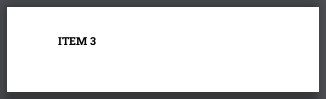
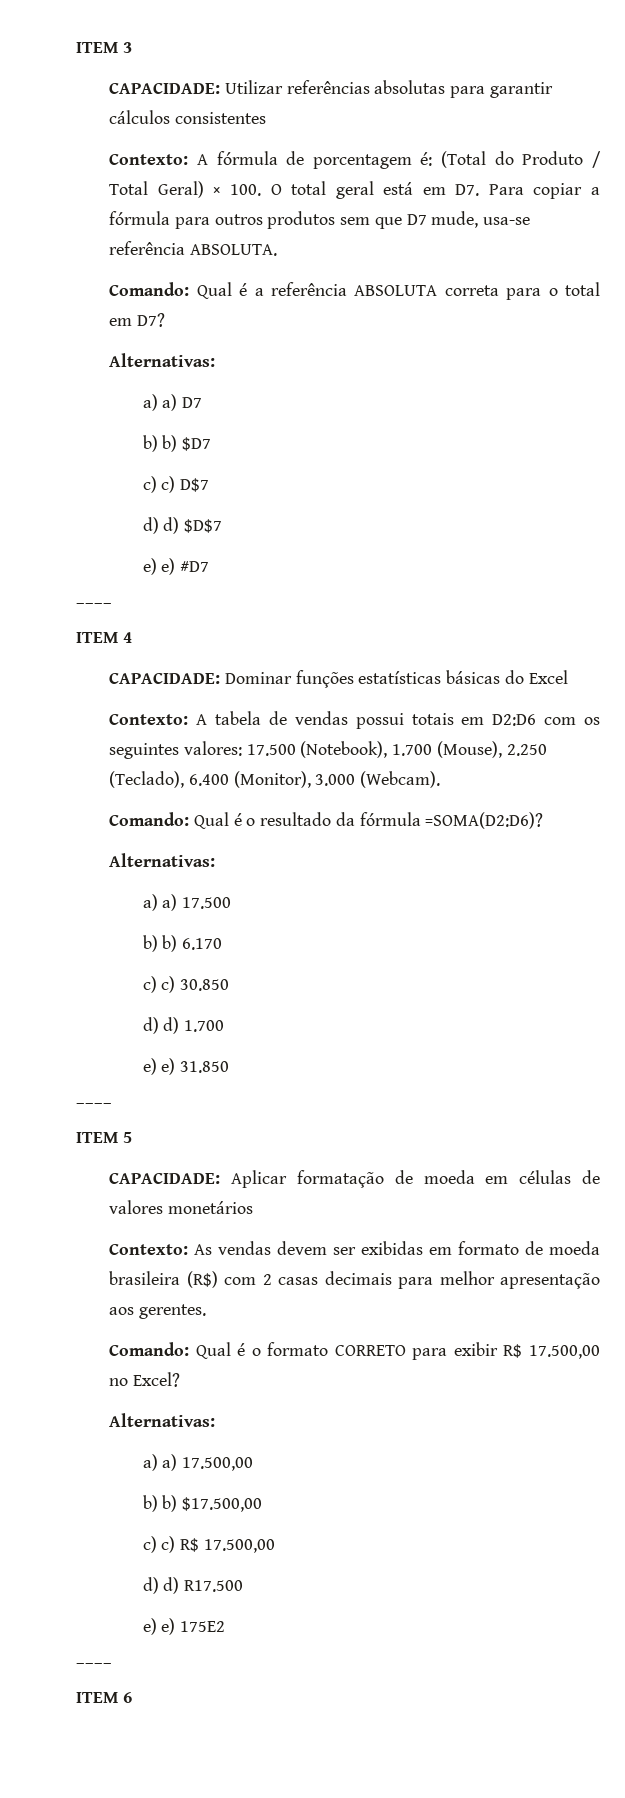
(96, 41) none -> [109,80,553,98] [109,110,267,124] [109,151,602,169] [109,181,600,199] [109,211,531,229] [109,241,278,256] [109,282,600,300] [109,313,166,327] [109,353,216,367] [142,394,203,411] [142,435,212,452] [142,476,210,493] [142,517,223,534] [142,558,210,575] [76,602,112,604] [76,632,132,643] [109,670,568,688] [109,711,600,729] [109,741,547,759] [109,771,441,788] [109,812,544,829] [109,853,216,867] [142,894,232,911] [142,935,223,952] [142,976,230,993] [142,1017,225,1034] [142,1058,230,1075] [76,1102,112,1104] [76,1132,132,1143] [109,1170,600,1188] [109,1200,254,1214] [109,1241,600,1255] [109,1271,600,1289] [109,1304,207,1319] [109,1342,600,1360] [109,1372,181,1387] [109,1413,216,1427] [142,1454,254,1471] [142,1495,263,1512] [142,1536,275,1553] [142,1577,244,1594] [142,1618,226,1635] [76,1662,112,1664] [76,1692,132,1703] // CAPACIDADE: Utilizar referências absolutas para garantir cálculos consistentes // Contexto: A fórmula de porcentagem é: (Total do Produto / Total Geral) × 100. O total geral está em D7. Para copiar a fórmula para outros produtos sem que D7 mude, usa-se referência ABSOLUTA. // Comando: Qual é a referência ABSOLUTA correta para o total em D7? // Alternativas: // a) a) D7 // b) b) $D7 // c) c) D$7 // d) d) $D$7 // e) e) #D7 // ____ // ITEM 4 // CAPACIDADE: Dominar funções estatísticas básicas do Excel // Contexto: A tabela de vendas possui totais em D2:D6 com os seguintes valores: 17.500 (Notebook), 1.700 (Mouse), 2.250 (Teclado), 6.400 (Monitor), 3.000 (Webcam). // Comando: Qual é o resultado da fórmula =SOMA(D2:D6)? // Alternativas: // a) a) 17.500 // b) b) 6.170 // c) c) 30.850 // d) d) 1.700 // e) e) 31.850 // ____ // ITEM 5 // CAPACIDADE: Aplicar formatação de moeda em células de valores monetários // Contexto: As vendas devem ser exibidas em formato de moeda brasileira (R$) com 2 casas decimais para melhor apresentação aos gerentes. // Comando: Qual é o formato CORRETO para exibir R$ 17.500,00 no Excel? // Alternativas: // a) a) 17.500,00 // b) b) $17.500,00 // c) c) R$ 17.500,00 // d) d) R17.500 // e) e) 175E2 // ____ // ITEM 6

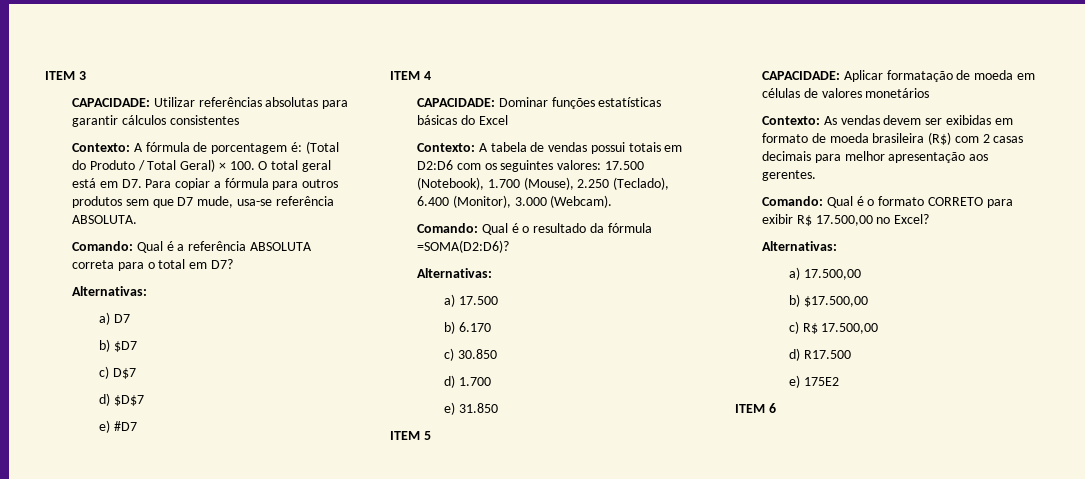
[162,394,178,411] a) -> (110, 318) none
[162,435,178,452] b) -> (110, 345) none
[161,476,176,493] c) -> (109, 372) none
[163,517,180,534] d) -> (110, 399) none
[161,558,176,575] e) -> (110, 426) none
[76,602,112,604] // ____ -> (137, 426) none
[162,894,178,911] a) -> (455, 300) none
[162,935,178,952] b) -> (455, 327) none
[161,976,176,993] c) -> (454, 354) none
[163,1017,180,1034] d) -> (455, 381) none
[161,1058,176,1075] e) -> (455, 408) none
[76,1102,112,1104] // ____ -> (498, 408) none
[162,1454,178,1471] a) -> (800, 273) none
[162,1495,178,1512] b) -> (800, 300) none
[161,1536,176,1553] c) -> (799, 327) none
[163,1577,180,1594] d) -> (800, 354) none
[161,1618,176,1635] e) -> (800, 381) none
[76,1662,112,1664] // ____ -> (839, 381) none

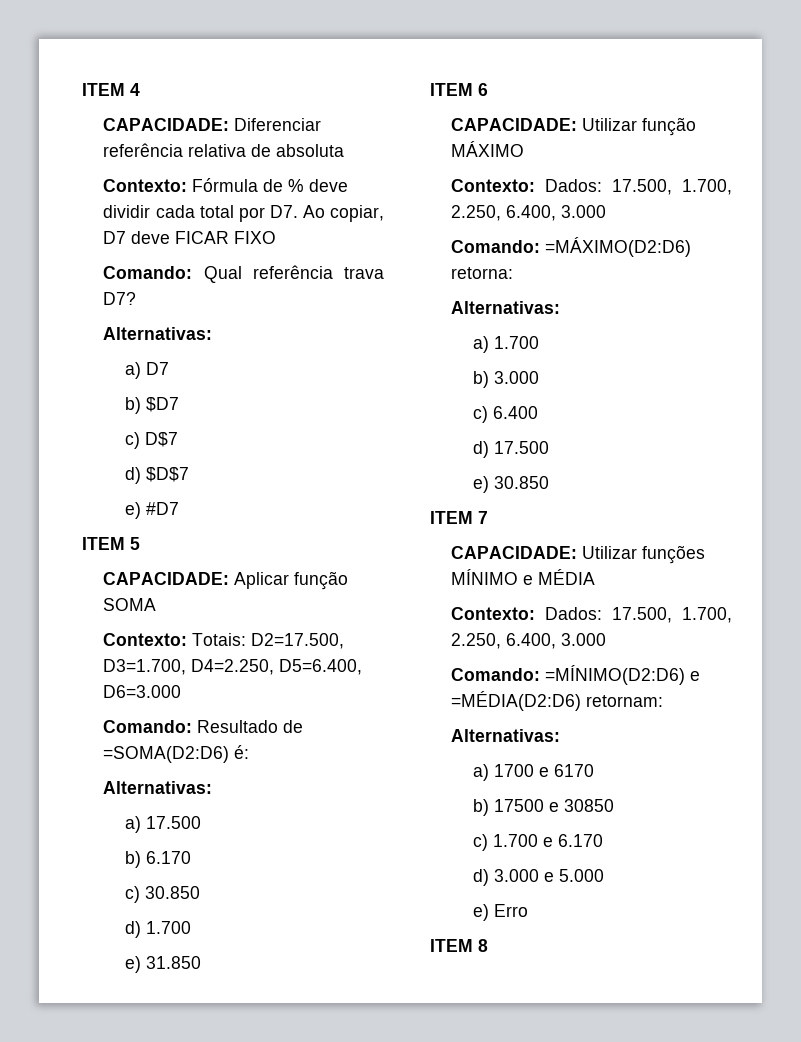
[45,71,86,80] [71,97,349,109] [71,115,239,127] [71,141,339,154] [71,159,331,172] [71,178,339,190] [71,196,334,208] [71,215,137,224] [71,241,312,253] [71,259,208,271] ITEM 3 // CAPACIDADE: Utilizar referências absolutas para garantir cálculos consistentes // Contexto: A fórmula de porcentagem é: (Total do Produto / Total Geral) × 100. O total geral está em D7. Para copiar a fórmula para outros produtos sem que D7 mude, usa-se referência ABSOLUTA. // Comando: Qual é a referência ABSOLUTA correta para o total em -> [82,83,140,96] [103,118,322,131] [103,143,345,157] [103,178,349,192] [103,205,384,222] [103,231,277,244] [103,265,385,283] ITEM 4 // CAPACIDADE: Diferenciar referência relativa de absoluta // Contexto: Fórmula de % deve dividir cada total por D7. Ao copiar, D7 deve FICAR FIXO // Comando: Qual referência trava
[423,71,431,80] [416,97,662,109] [416,115,508,125] [416,142,683,154] [416,160,644,172] [416,177,670,190] [416,195,613,208] [416,223,652,235] [416,240,509,253] 4 // CAPACIDADE: Dominar funções estatísticas básicas do Excel // Contexto: A tabela de vendas possui totais em D2:D6 com os seguintes valores: 17.500 (Notebook), 1.700 (Mouse), 2.250 (Teclado), 6.400 (Monitor), 3.000 (Webcam). // Comando: Qual é o resultado da fórmula =SOMA(D2:D6)? -> [130,537,140,550] [103,571,349,590] [103,598,157,611] [103,633,345,649] [103,659,363,675] [103,685,182,698] [103,720,304,733] [103,745,250,763] 5 // CAPACIDADE: Aplicar função SOMA // Contexto: Totais: D2=17.500, D3=1.700, D4=2.250, D5=6.400, D6=3.000 // Comando: Resultado de =SOMA(D2:D6) é:
[423,431,431,440] [761,70,1035,82] [761,88,930,98] [761,115,1013,125] [761,132,1024,145] [761,151,989,163] [761,170,816,181] [761,196,1013,208] [761,214,930,226] [761,241,837,251] [788,267,861,280] [788,294,868,307] [788,321,879,334] [788,348,851,361] [788,375,839,388] [735,403,776,413] 5 // CAPACIDADE: Aplicar formatação de moeda em células de valores monetários // Contexto: As vendas devem ser exibidas em formato de moeda brasileira (R$) com 2 casas decimais para melhor apresentação aos gerentes. // Comando: Qual é o formato CORRETO para exibir R$ 17.500,00 no Excel? // Alternativas: // a) 17.500,00 // b) $17.500,00 // c) R$ 17.500,00 // d) R17.500 // e) 175E2 // ITEM 6 -> [478,83,488,96] [451,117,697,136] [451,141,525,157] [451,179,732,195] [451,205,607,221] [451,237,692,257] [451,267,514,279] [451,301,561,314] [472,336,539,353] [472,371,539,388] [472,406,538,423] [472,441,549,458] [472,476,549,493] [430,511,488,524] [451,545,706,564] [451,569,596,585] [451,607,732,623] [451,633,607,649] [451,665,701,685] [451,691,664,711] [451,729,561,742] [472,764,594,781] [472,799,614,816] [472,834,603,851] [472,869,604,886] [472,904,528,921] [430,939,488,952] 6 // CAPACIDADE: Utilizar função MÁXIMO // Contexto: Dados: 17.500, 1.700, 2.250, 6.400, 3.000 // Comando: =MÁXIMO(D2:D6) retorna: // Alternativas: // a) 1.700 // b) 3.000 // c) 6.400 // d) 17.500 // e) 30.850 // ITEM 7 // CAPACIDADE: Utilizar funções MÍNIMO e MÉDIA // Contexto: Dados: 17.500, 1.700, 2.250, 6.400, 3.000 // Comando: =MÍNIMO(D2:D6) e =MÉDIA(D2:D6) retornam: // Alternativas: // a) 1700 e 6170 // b) 17500 e 30850 // c) 1.700 e 6.170 // d) 3.000 e 5.000 // e) Erro // ITEM 8

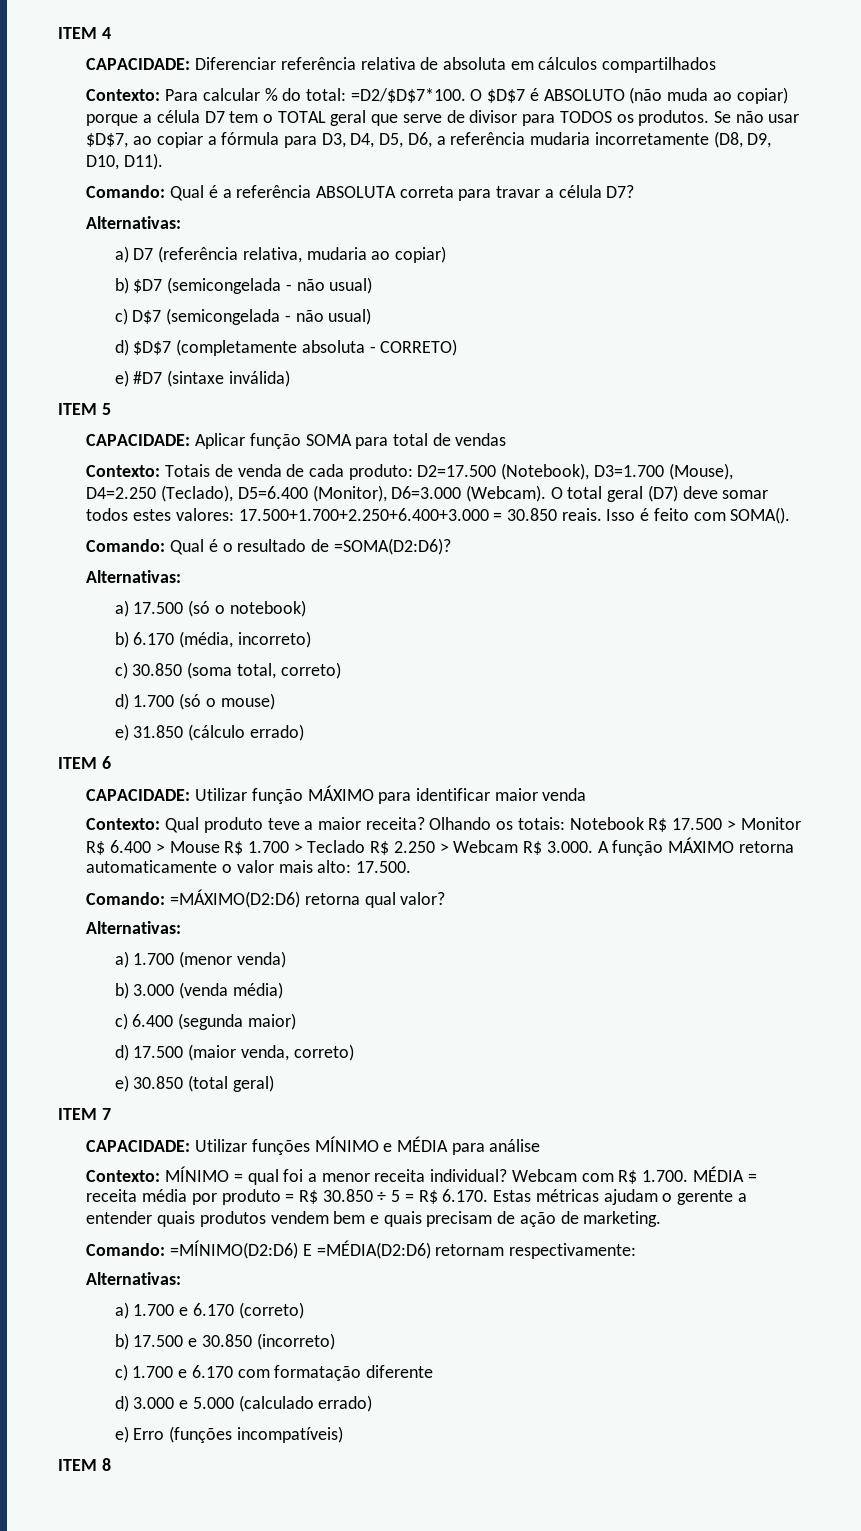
[103,178,349,192] [103,205,384,222] [103,231,277,244] [103,265,385,283] [103,292,137,305] [103,327,213,340] [124,362,169,379] [124,397,179,414] [124,432,178,449] [124,467,189,484] // Contexto: Fórmula de % deve dividir cada total por D7. Ao copiar, D7 deve FICAR FIXO // Comando: Qual referência trava D7? // Alternativas: // a) D7 // b) $D7 // c) D$7 // d) $D$7 -> [510,57,717,73] [86,87,788,104] [86,110,800,126] [86,131,772,148] [86,153,164,170] [86,185,635,201] [86,216,182,229] [114,246,447,263] [114,277,373,294] [114,308,372,325] [114,339,458,356] em cálculos compartilhados // Contexto: Para calcular % do total: =D2/$D$7*100. O $D$7 é ABSOLUTO (não muda ao copiar) porque a célula D7 tem o TOTAL geral que serve de divisor para TODOS os produtos. Se não usar $D$7, ao copiar a fórmula para D3, D4, D5, D6, a referência mudaria incorretamente (D8, D9, D10, D11). // Comando: Qual é a referência ABSOLUTA correta para travar a célula D7? // Alternativas: // a) D7 (referência relativa, mudaria ao copiar) // b) $D7 (semicongelada - não usual) // c) D$7 (semicongelada - não usual) // d) $D$7 (completamente absoluta - CORRETO)
(179, 508) none -> [167,370,290,387] (sintaxe inválida)
[103,633,345,649] [103,659,363,675] [103,685,182,698] [103,720,304,733] [103,745,250,763] // Contexto: Totais: D2=17.500, D3=1.700, D4=2.250, D5=6.400, D6=3.000 // Comando: Resultado de =SOMA(D2:D6) é: -> [355,433,507,449] [86,463,733,480] [86,485,769,502] [86,507,791,524] [86,538,451,555] para total de vendas // Contexto: Totais de venda de cada produto: D2=17.500 (Notebook), D3=1.700 (Mouse), D4=2.250 (Teclado), D5=6.400 (Monitor), D6=3.000 (Webcam). O total geral (D7) deve somar todos estes valores: 17.500+1.700+2.250+6.400+3.000 = 30.850 reais. Isso é feito com SOMA(). // Comando: Qual é o resultado de =SOMA(D2:D6)?
(201, 822) none -> [188,600,306,617] (só o notebook)
(191, 857) none -> [179,631,311,648] (média, incorreto)
(200, 892) none -> [187,662,341,679] (soma total, correto)
(191, 927) none -> [179,693,275,710] (só o mouse)
(201, 962) none -> [188,724,304,741] (cálculo errado)
[451,179,732,195] [451,205,607,221] // Contexto: Dados: 17.500, 1.700, 2.250, 6.400, 3.000 -> [378,788,587,804] [86,817,801,833] [86,837,794,856] [86,860,411,873] para identificar maior venda // Contexto: Qual produto teve a maior receita? Olhando os totais: Notebook R$ 17.500 > Monitor R$ 6.400 > Mouse R$ 1.700 > Teclado R$ 2.250 > Webcam R$ 3.000. A função MÁXIMO retorna automaticamente o valor mais alto: 17.500.
[451,267,514,279] [451,301,561,314] [472,336,539,353] retorna: // Alternativas: // a) 1.700 -> [304,892,446,908] [86,921,182,934] [114,951,286,968] retorna qual valor? // Alternativas: // a) 1.700 (menor venda)
(539, 377) none -> [179,982,283,999] (venda média)
(538, 412) none -> [178,1013,296,1030] (segunda maior)
(549, 447) none -> [188,1044,354,1061] (maior venda, correto)
(549, 482) none -> [188,1075,274,1092] (total geral)
[451,607,732,623] [451,633,607,649] [451,665,701,685] [451,691,664,711] [451,729,561,742] [472,764,594,781] [472,799,614,816] // Contexto: Dados: 17.500, 1.700, 2.250, 6.400, 3.000 // Comando: =MÍNIMO(D2:D6) e =MÉDIA(D2:D6) retornam: // Alternativas: // a) 1700 e 6170 // b) 17500 e 30850 -> [451,1139,541,1155] [86,1166,757,1185] [86,1189,747,1205] [86,1211,662,1227] [86,1240,636,1259] [86,1272,182,1285] [114,1302,304,1319] [114,1333,335,1350] para análise // Contexto: MÍNIMO = qual foi a menor receita individual? Webcam com R$ 1.700. MÉDIA = receita média por produto = R$ 30.850 ÷ 5 = R$ 6.170. Estas métricas ajudam o gerente a entender quais produtos vendem bem e quais precisam de ação de marketing. // Comando: =MÍNIMO(D2:D6) E =MÉDIA(D2:D6) retornam respectivamente: // Alternativas: // a) 1.700 e 6.170 (correto) // b) 17.500 e 30.850 (incorreto)
(603, 840) none -> [237,1365,434,1381] com formatação diferente
(604, 875) none -> [238,1395,373,1412] (calculado errado)
(528, 910) none -> [169,1426,343,1443] (funções incompatíveis)

